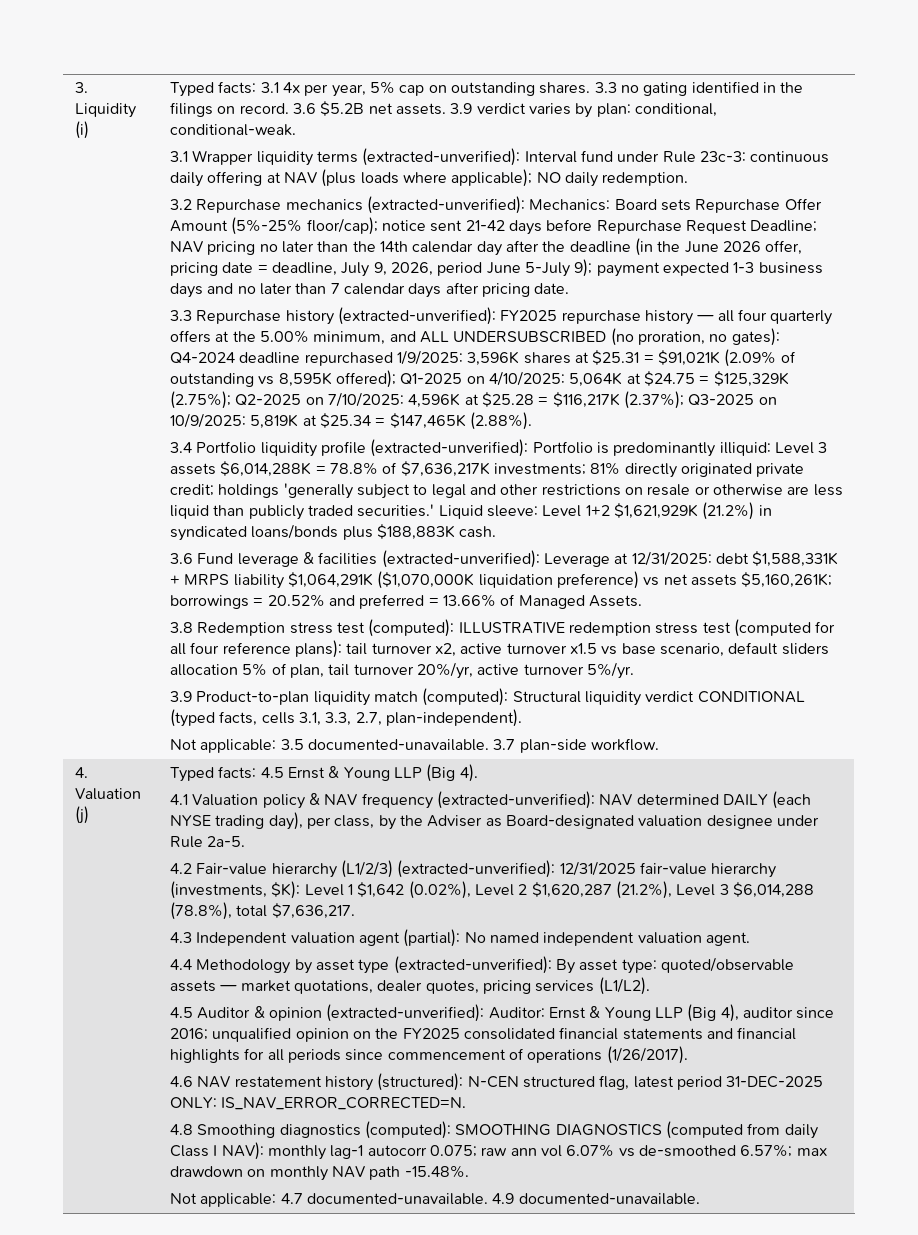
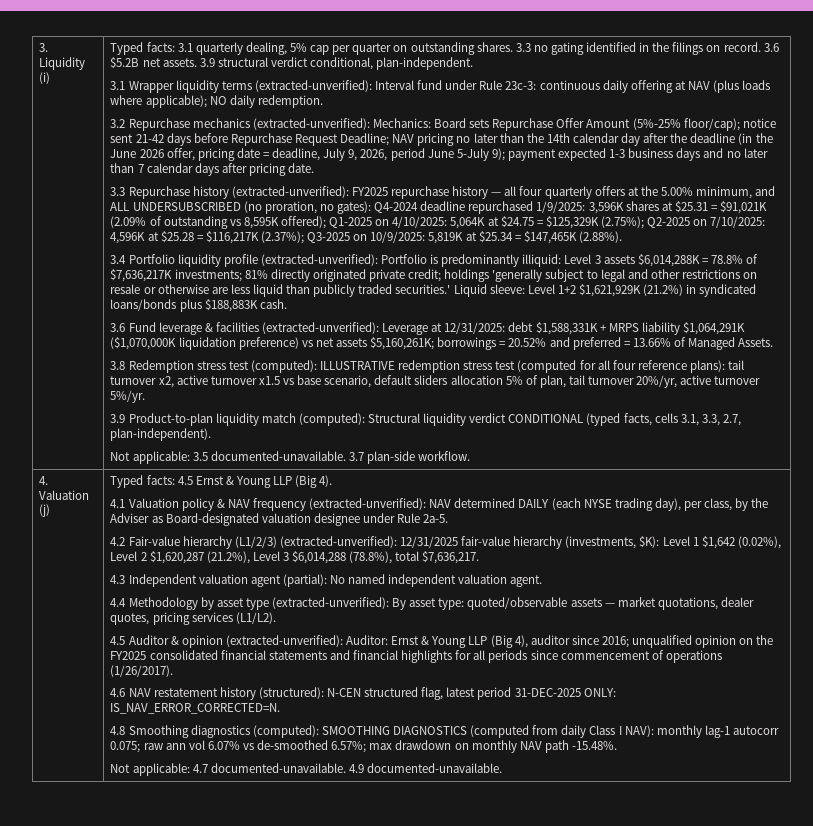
[282,81,425,97] 4x per year, 5% cap -> [195,42,392,55] quarterly dealing, 5% cap per quarter
[476,103,717,118] [170,124,297,136] verdict varies by plan: conditional, conditional-weak. -> [217,57,474,70] structural verdict conditional, plan-independent.

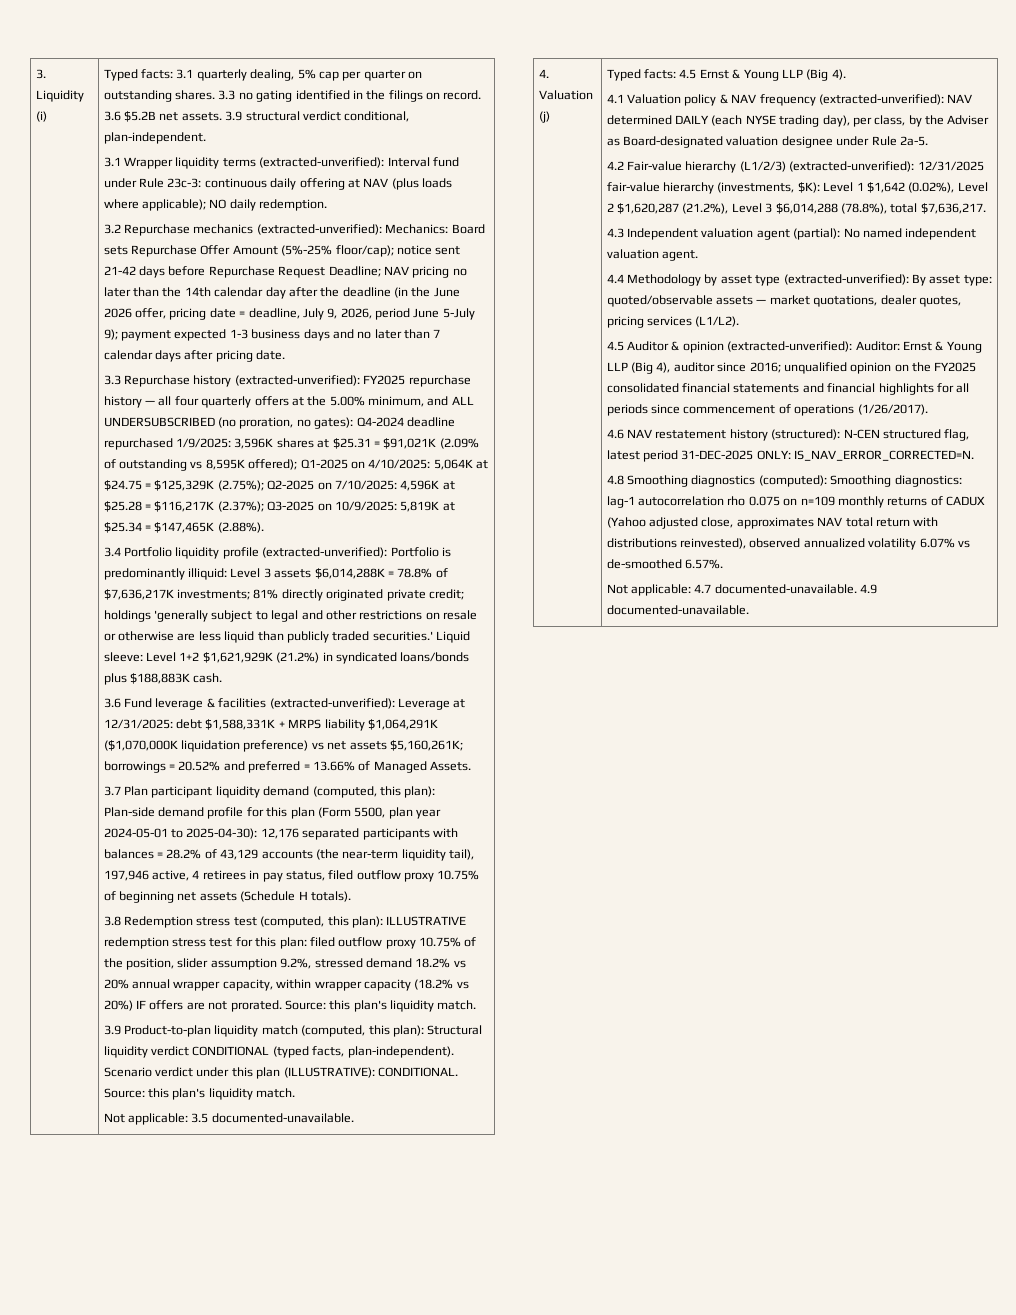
(774, 342) none -> [103,786,436,798] [103,807,442,819] [103,828,458,840] [103,849,475,861] [103,870,480,882] [103,891,351,903] // 3.7 Plan participant liquidity demand (computed, this plan): Plan-side demand profile for this plan (Form 5500, plan year 2024-05-01 to 2025-04-30): 12,176 separated participants with balances = 28.2% of 43,129 accounts (the near-term liquidity tail), 197,946 active, 4 retirees in pay status, filed outflow proxy 10.75% of beginning net assets (Schedule H totals).
[250,360,317,373] (computed): -> [260,916,383,928] (computed, this plan):
[517,360,745,373] [110,375,761,388] [110,390,146,403] (computed for all four reference plans): tail turnover x2, active turnover x1.5 vs base scenario, default sliders allocation 5% of plan, tail turnover 20%/yr, active turnover 5%/yr. -> [235,937,477,949] [103,958,466,970] [103,979,469,991] [103,1000,477,1012] for this plan: filed outflow proxy 10.75% of the position, slider assumption 9.2%, stressed demand 18.2% vs 20% annual wrapper capacity, within wrapper capacity (18.2% vs 20%) IF offers are not prorated. Source: this plan's liquidity match.
[298,413,365,426] (computed): -> [301,1025,424,1037] (computed, this plan):
[654,413,741,426] [110,428,212,441] cells 3.1, 3.3, 2.7, plan-independent). -> [347,1046,454,1058] [103,1067,458,1079] [103,1088,296,1100] plan-independent). Scenario verdict under this plan (ILLUSTRATIVE): CONDITIONAL. Source: this plan's liquidity match.
[348,451,471,464] 3.7 plan-side workflow. -> (354, 1118) none
[321,725,779,738] [110,740,617,753] SMOOTHING DIAGNOSTICS (computed from daily Class I NAV): monthly lag-1 autocorr 0.075; raw ann vol 6.07% vs de-smoothed 6.57%; max drawdown on monthly NAV path -15.48%. -> [830,475,962,487] [606,496,986,508] [606,517,939,529] [606,538,970,550] [606,559,724,569] Smoothing diagnostics: lag-1 autocorrelation rho 0.075 on n=109 monthly returns of CADUX (Yahoo adjusted close, approximates NAV total return with distributions reinvested), observed annualized volatility 6.07% vs de-smoothed 6.57%.

